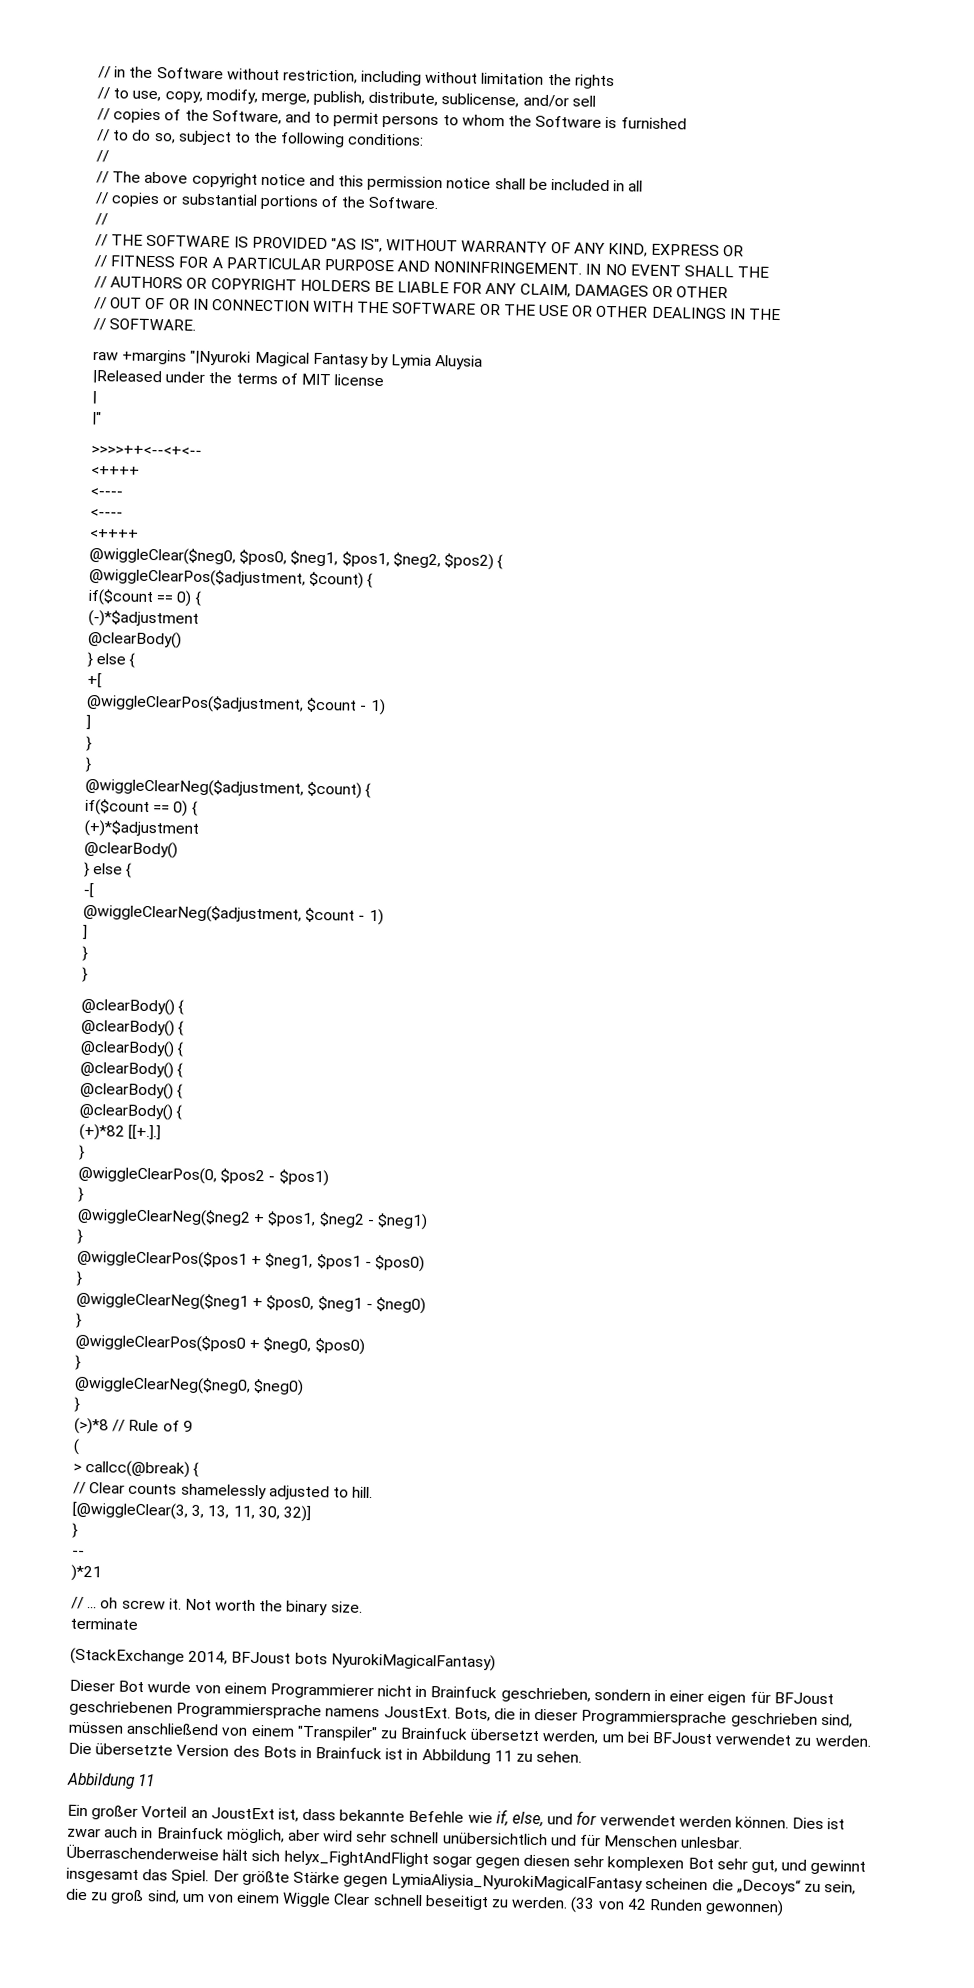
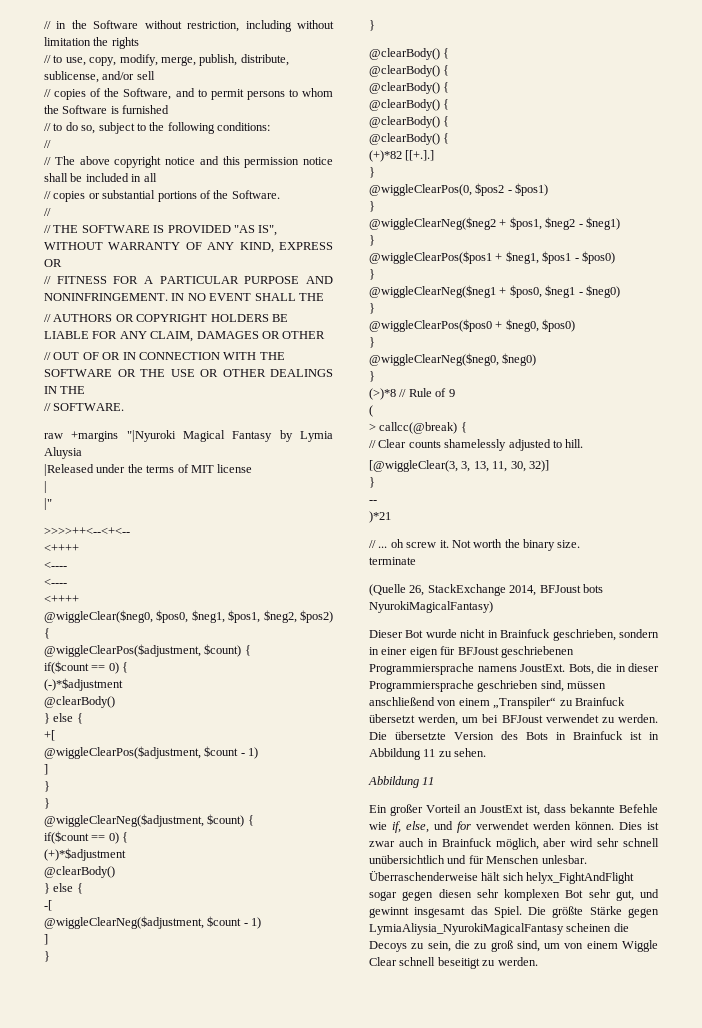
[70,1647,185,1666] (StackExchange -> [369,584,506,596] (Quelle 26, StackExchange
[194,1682,374,1700] von einem Programmierer -> (457, 633) none
[296,1725,378,1742] "Transpiler" -> [493,697,557,709] „Transpiler“
[212,1870,239,1882] Der -> [528,907,547,915] Die
[735,1878,801,1895] „Decoys“ -> [369,941,407,952] Decoys
[570,1896,785,1917] (33 von 42 Runden gewonnen) -> (538, 961) none

